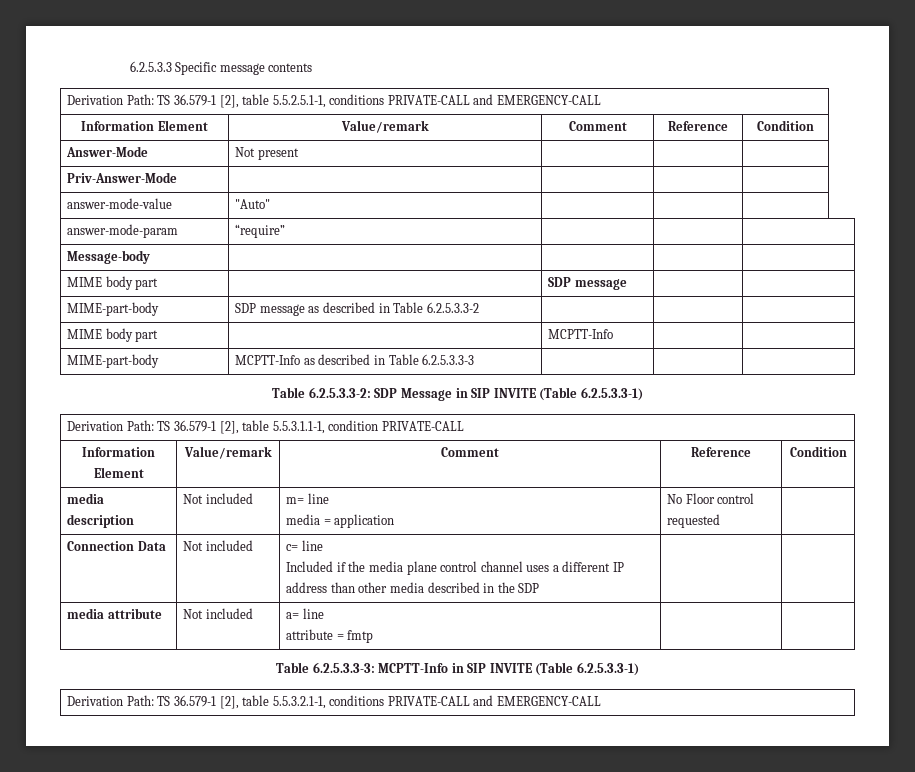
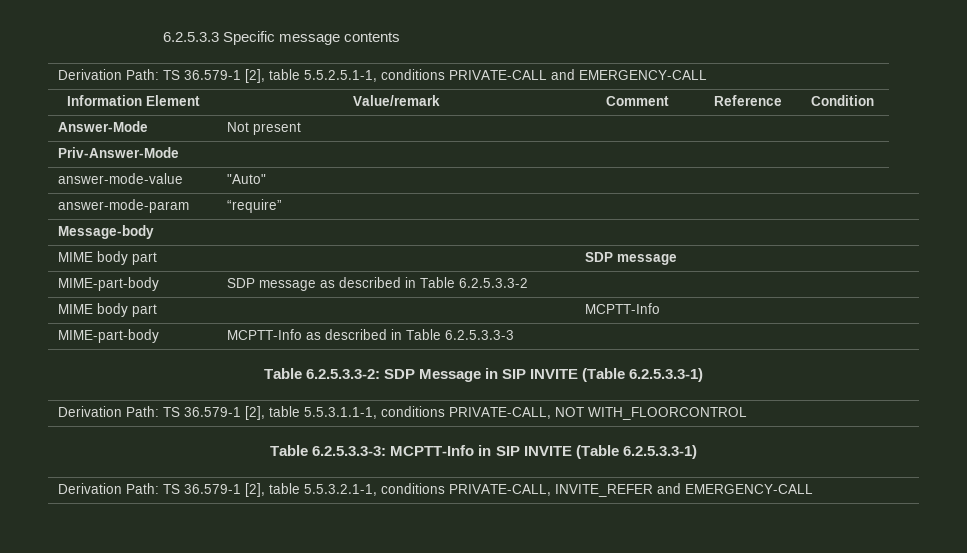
[328,420,464,431] [82,447,155,457] [93,467,144,478] [183,446,272,459] [441,447,500,457] [691,447,751,457] [789,446,847,457] [67,493,105,504] [67,514,135,528] [183,493,253,504] [286,493,329,504] [286,514,395,528] [667,493,755,504] [667,514,721,528] [67,541,166,551] [183,540,253,551] [286,540,323,551] [286,561,624,575] [286,582,540,593] [67,608,162,619] [183,608,253,619] [286,608,324,619] [286,629,374,643] condition PRIVATE-CALL // Information Element | Value/remark | Comment | Reference | Condition // media description | Not included | m= line // media = application | No Floor control requested | // Connection Data | Not included | c= line // Included if the media plane control channel uses a different IP address than other media described in the SDP | | // media attribute | Not included | a= line // attribute = fmtp | | -> [380,406,747,420] conditions PRIVATE-CALL, NOT WITH_FLOORCONTROL
[387,696,470,706] PRIVATE-CALL -> [448,484,653,497] PRIVATE-CALL, INVITE_REFER

